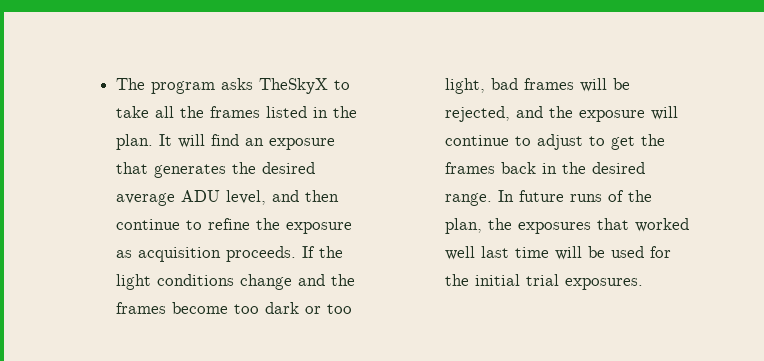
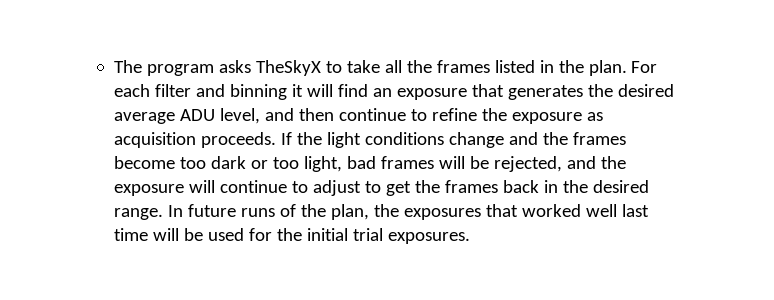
[159,134,173,146] It -> [631,61,658,73] [113,84,303,100] For each filter and binning it

